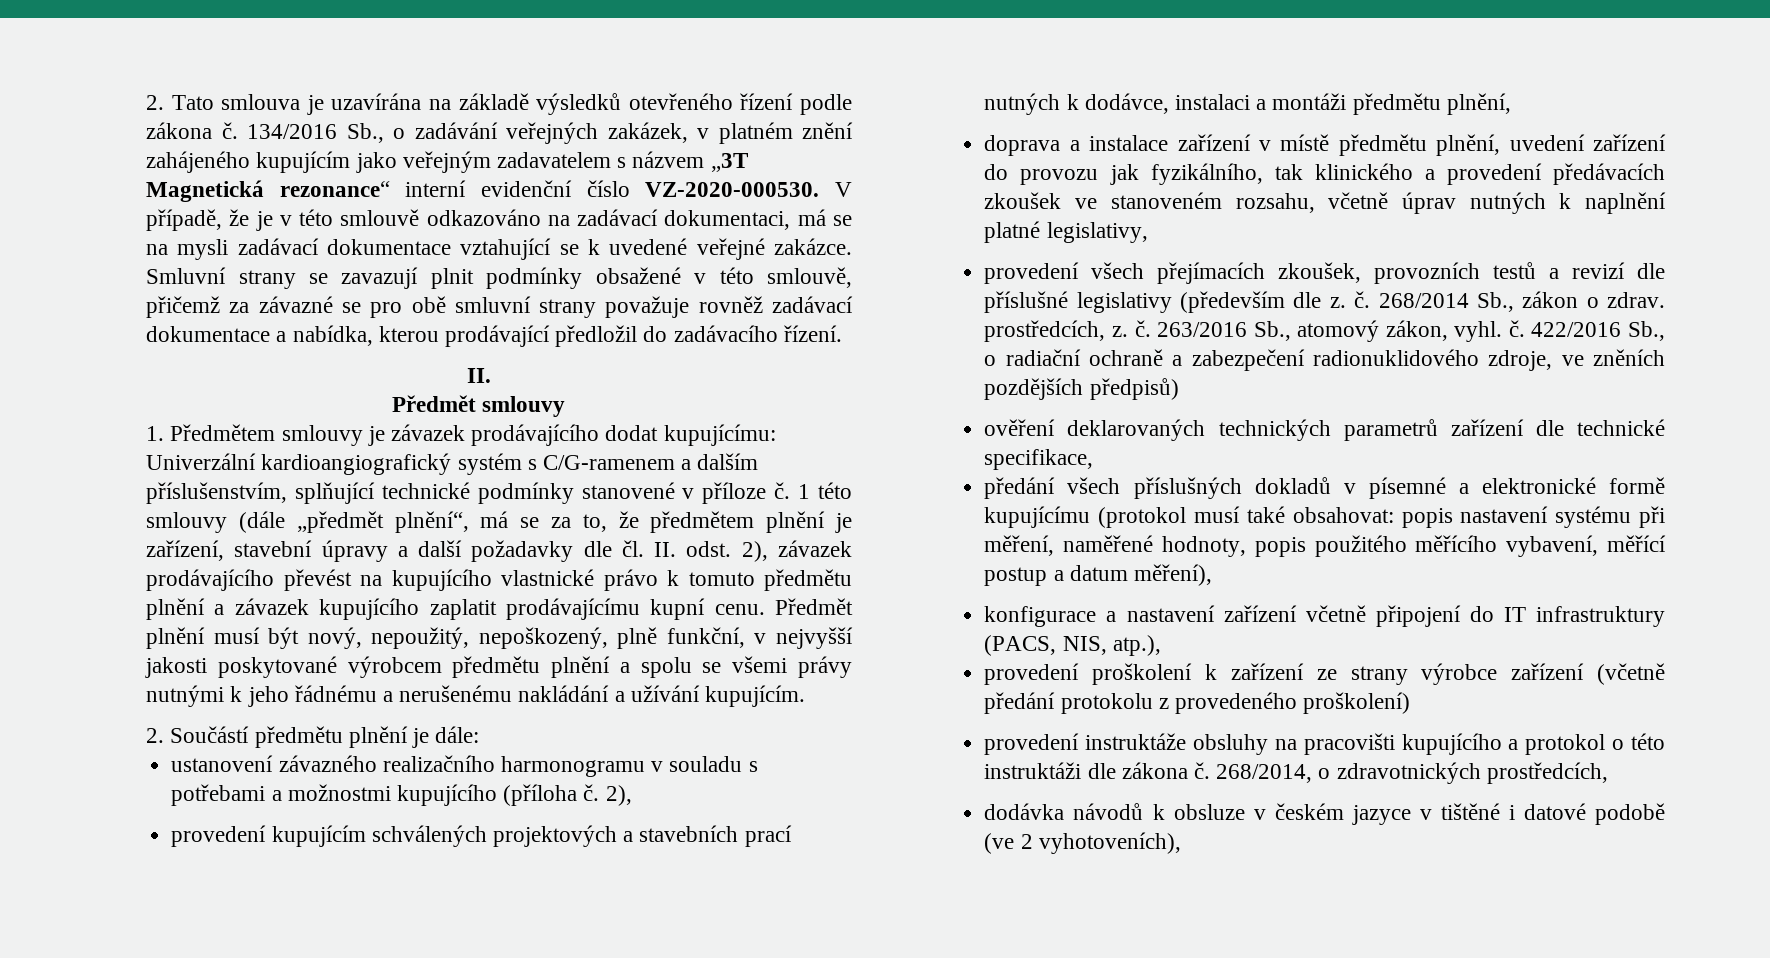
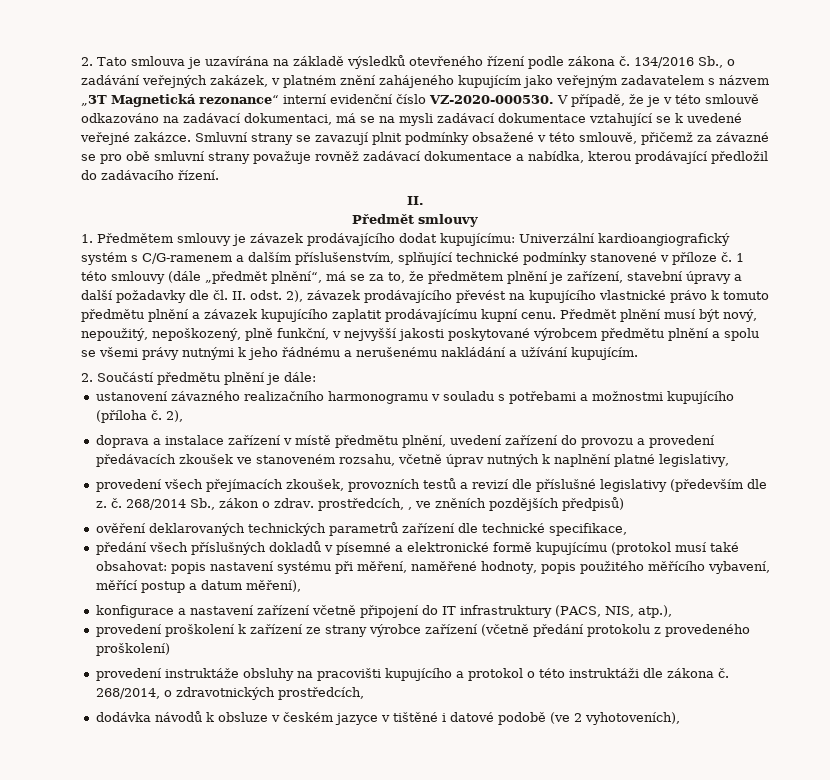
[171,825,792,847] [984,93,1511,115] // provedení kupujícím schválených projektových a stavebních prací nutných k dodávce, instalaci a montáži předmětu plnění, -> (183, 416) none
[1109,163,1413,185] jak fyzikálního, tak klinického -> (633, 443) none
[1111,320,1665,342] [984,349,1553,371] z. č. 263/2016 Sb., atomový zákon, vyhl. č. 422/2016 Sb., o radiační ochraně a zabezpečení radionuklidového zdroje, -> [407,507,412,510] ,

